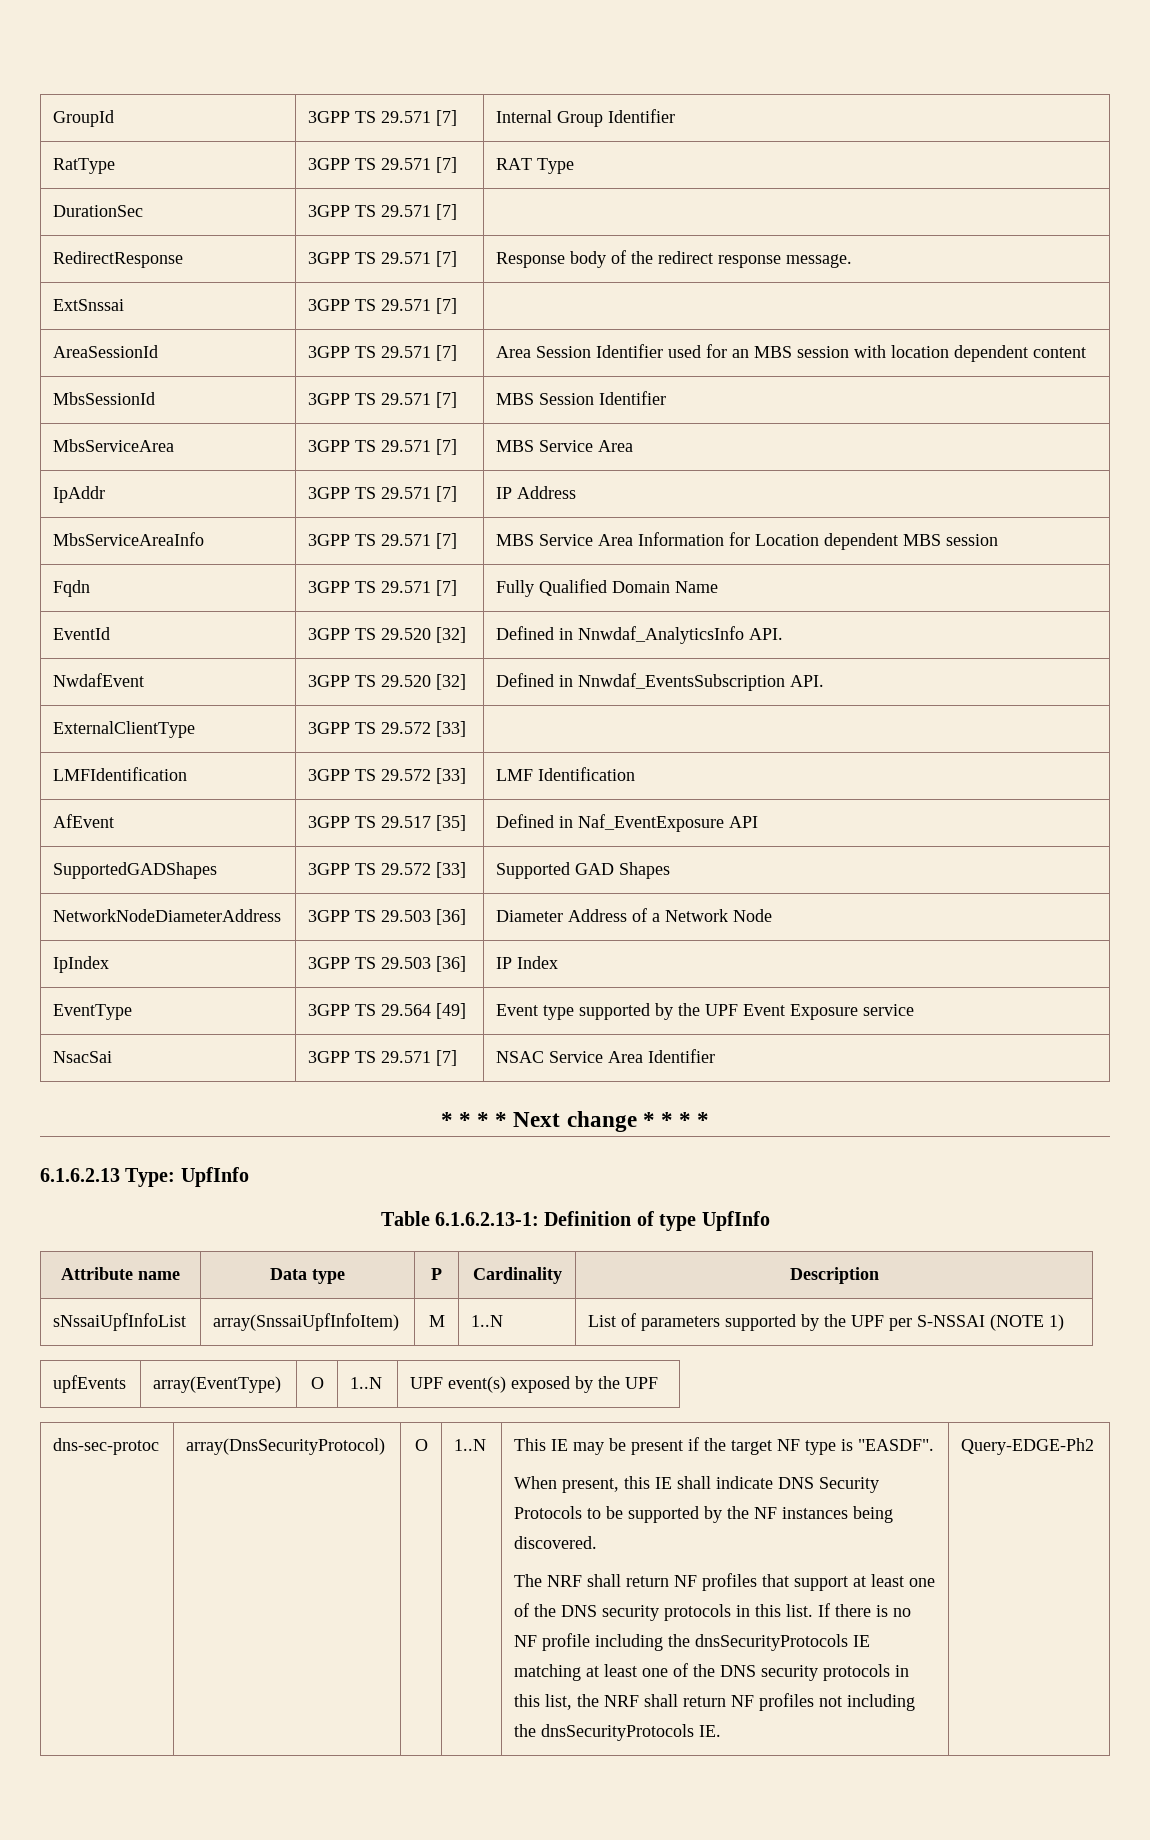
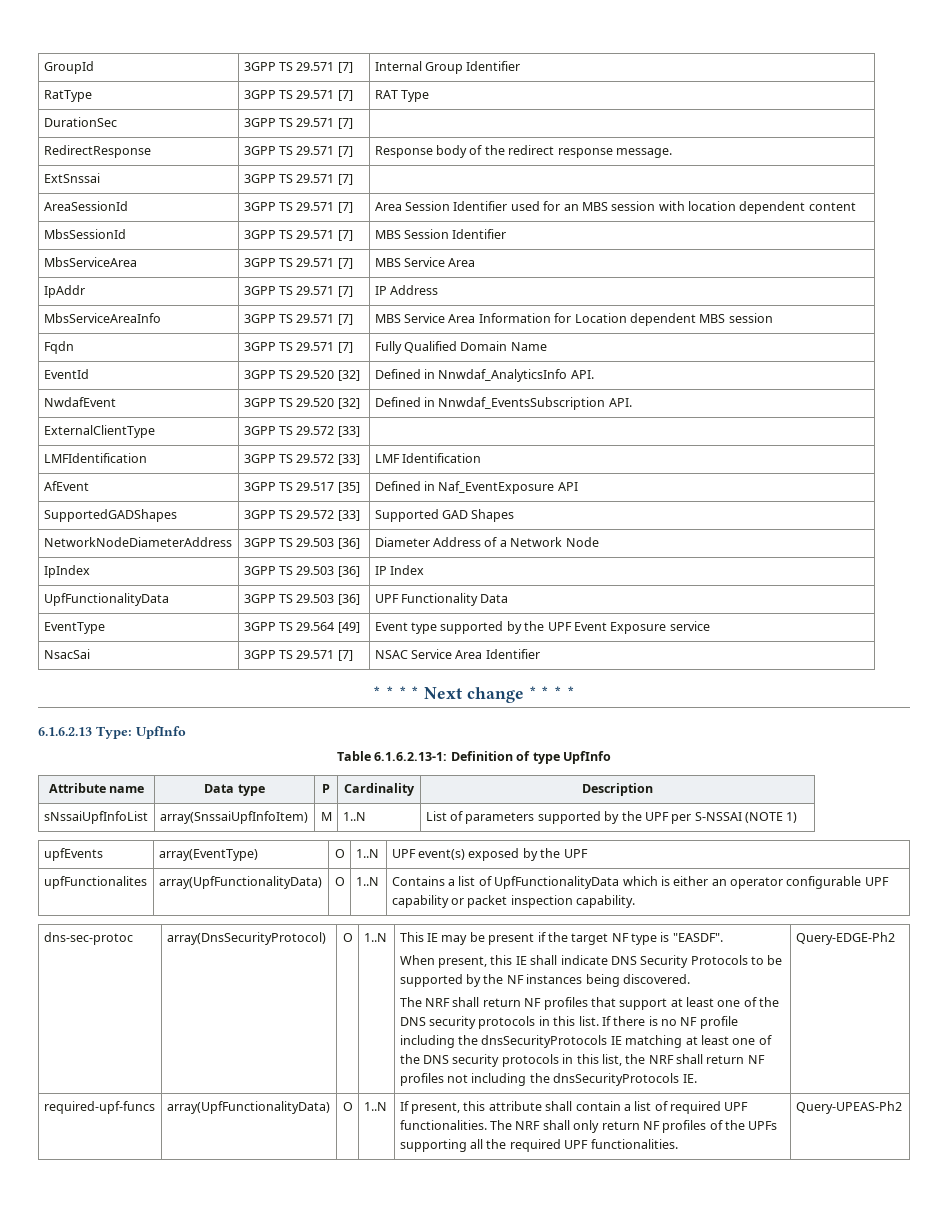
(559, 962) none -> [43,593,169,606] [243,594,360,605] [374,593,509,606] // UpfFunctionalityData | 3GPP TS 29.503 [36] | UPF Functionality Data
(659, 1383) none -> [43,876,147,889] [158,876,322,889] [334,877,345,886] [355,877,379,886] [391,876,889,889] [391,895,636,908] // upfFunctionalites | array(UpfFunctionalityData) | O | 1..N | Contains a list of UpfFunctionalityData which is either an operator configurable UPF capability or packet inspection capability.
(1095, 1446) none -> [43,1101,155,1114] [166,1101,330,1114] [342,1102,353,1111] [363,1102,387,1111] [399,1101,749,1114] [399,1120,778,1133] [399,1139,678,1152] [795,1101,902,1114] // required-upf-funcs | array(UpfFunctionalityData) | O | 1..N | If present, this attribute shall contain a list of required UPF functionalities. The NRF shall only return NF profiles of the UPFs supporting all the required UPF functionalities. | Query-UPEAS-Ph2

